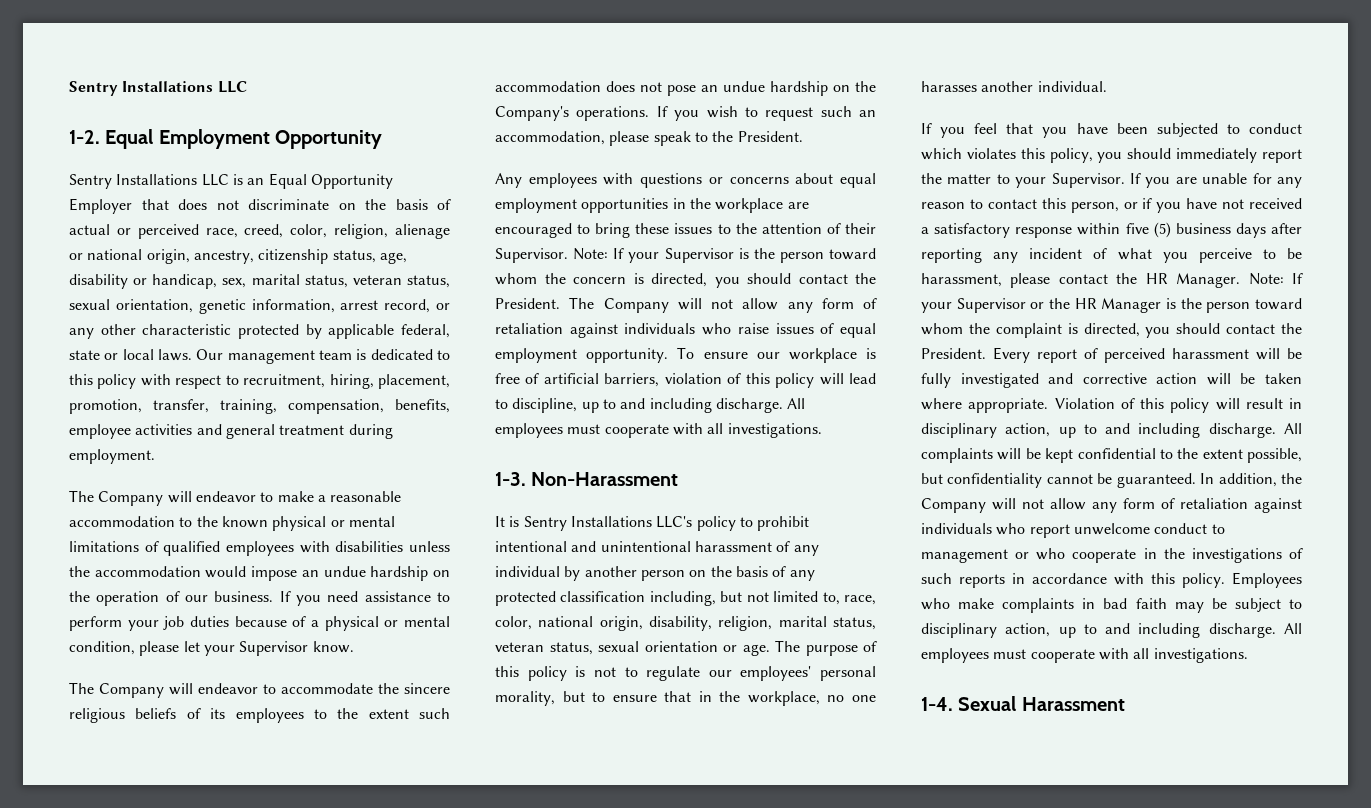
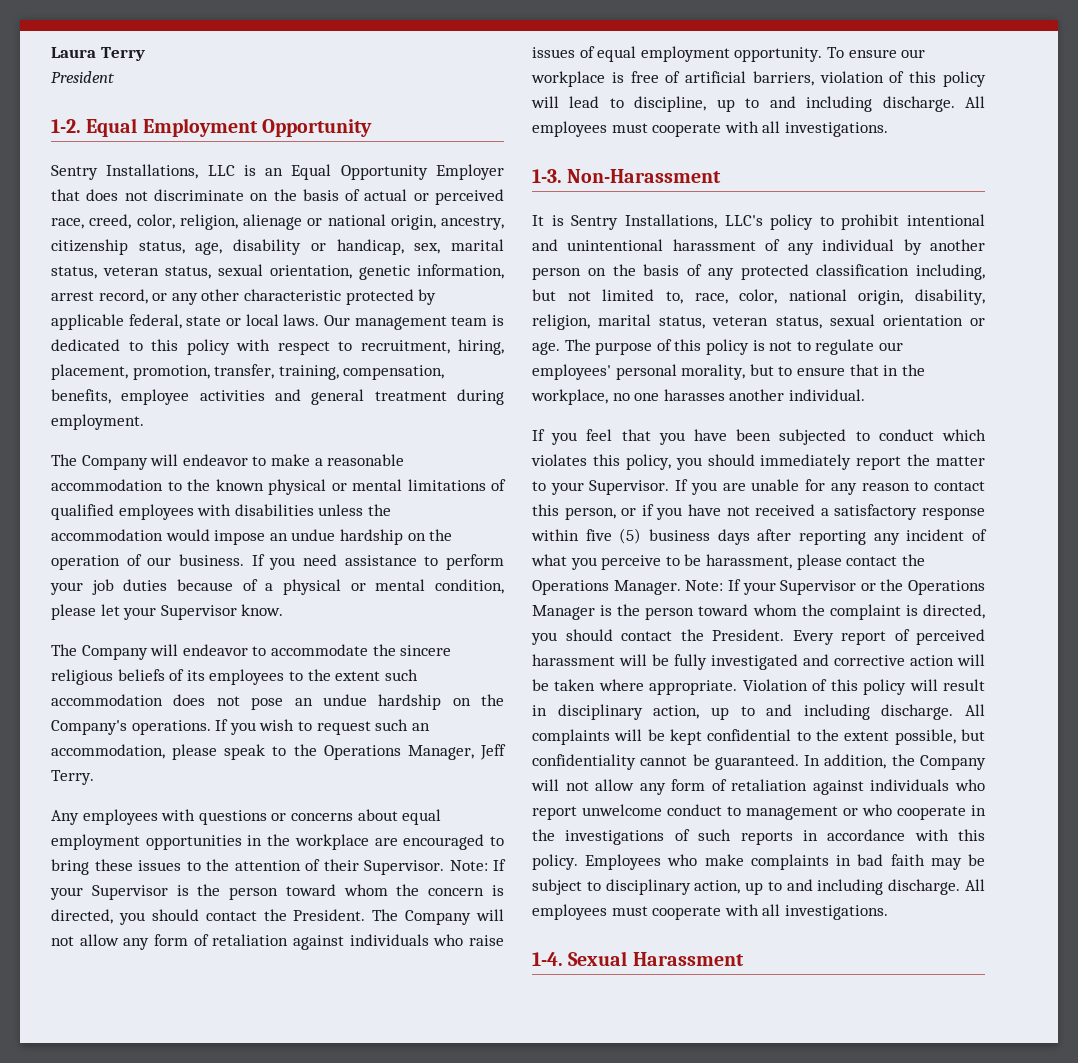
[69,81,247,96] Sentry Installations LLC -> [51,47,145,61] [51,71,115,83] Laura Terry // President
[116,174,198,185] Installations -> [106,164,199,179] Installations,
[737,131,803,142] President. -> [323,744,507,760] [51,770,94,785] Operations Manager, Jeff Terry.
[570,516,652,527] Installations -> [624,214,717,229] Installations,
[1145,273,1168,284] HR -> [532,580,609,595] Operations
[1074,298,1097,309] HR -> [908,580,985,595] Operations

